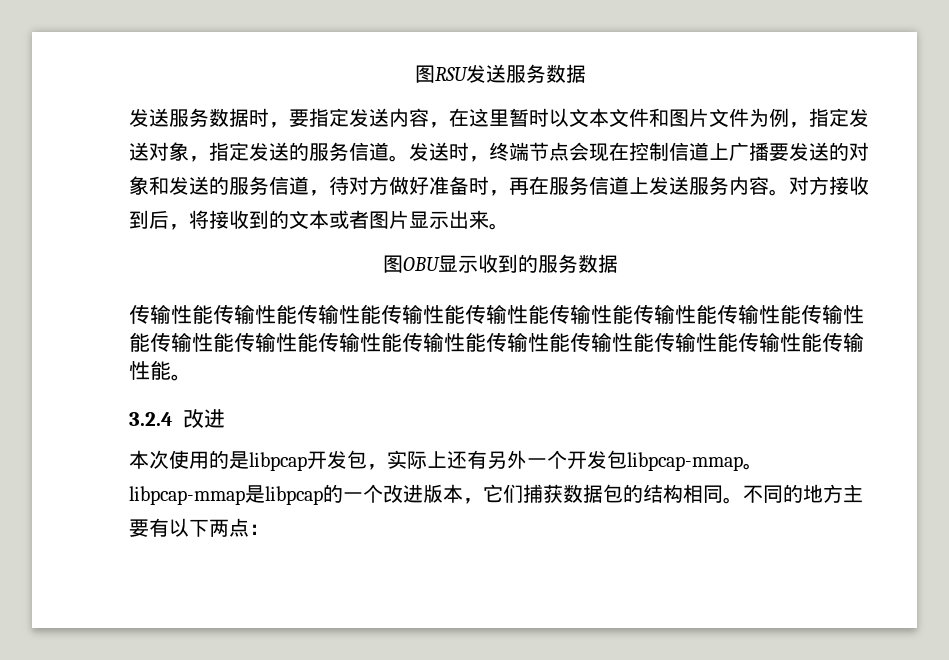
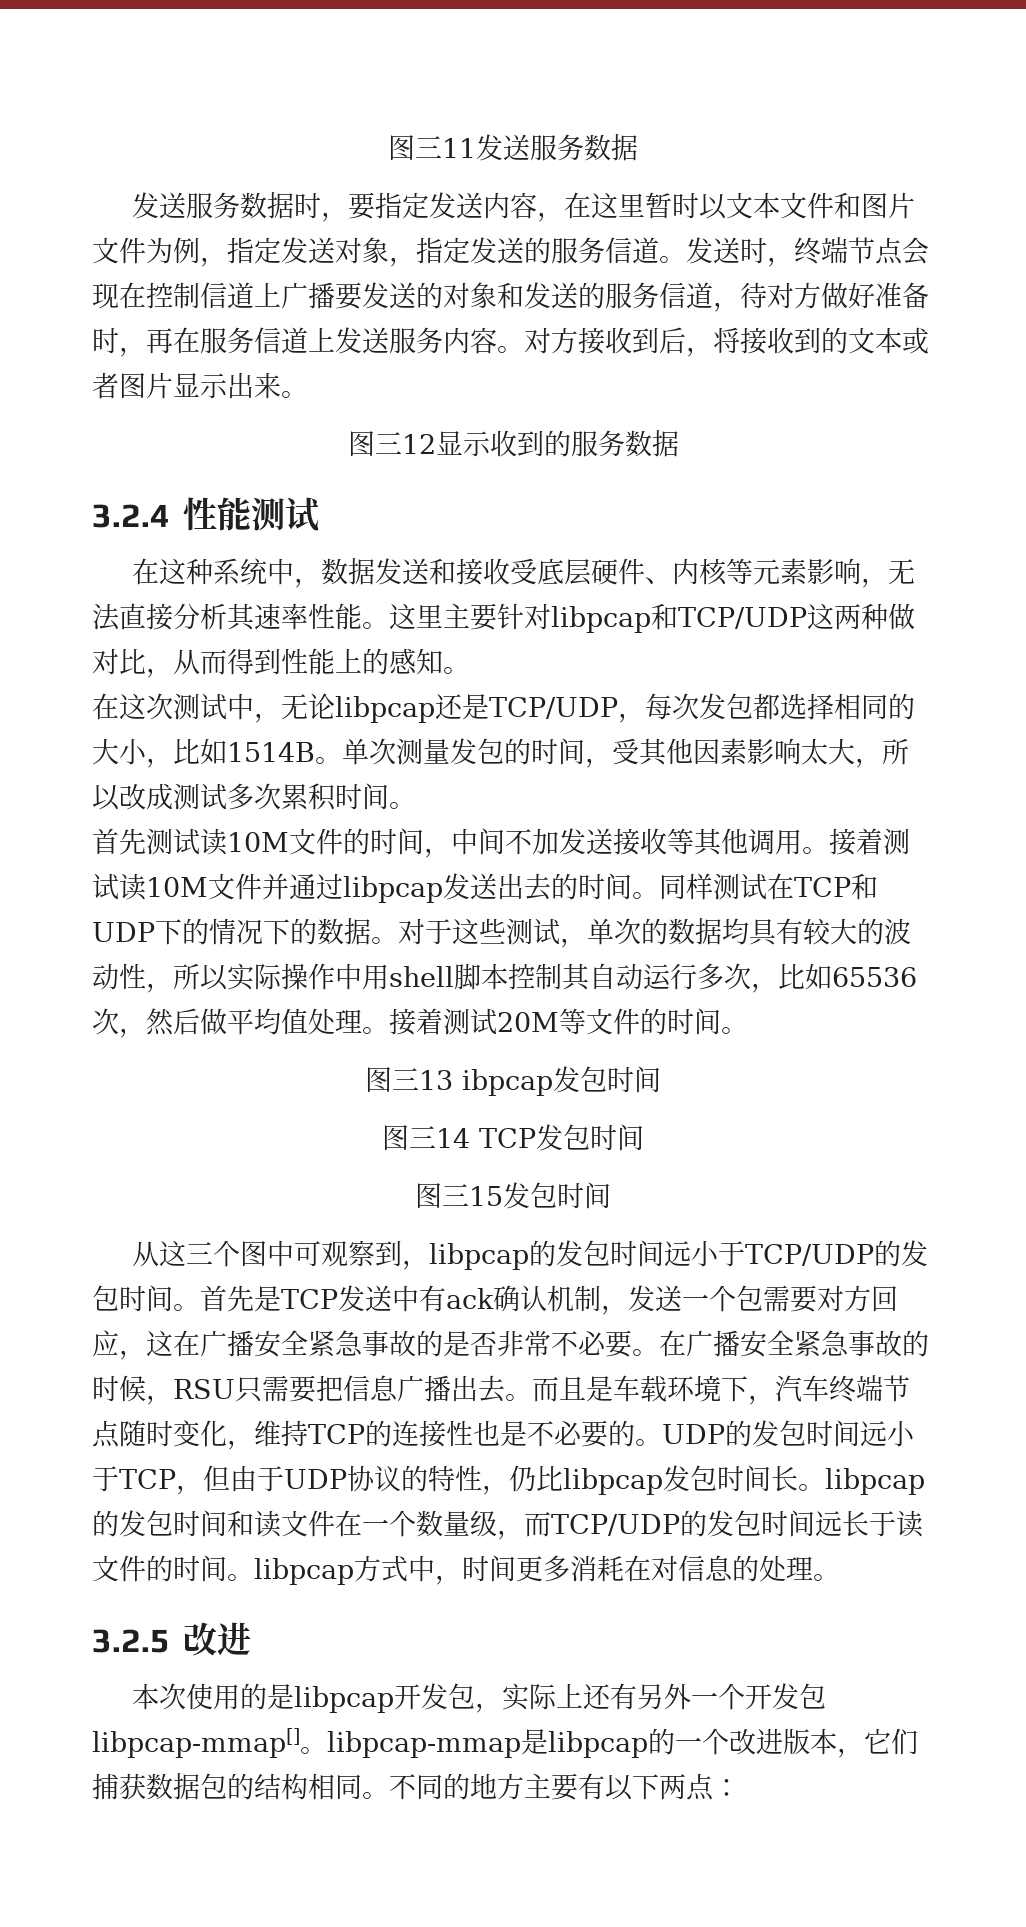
[414,65,468,83] 图RSU -> [388,135,476,161] 图三11
[402,257,440,271] OBU -> [374,432,436,454] 三12
[129,304,864,324] [129,332,864,352] [129,360,192,381] [129,412,173,426] 传输性能传输性能传输性能传输性能传输性能传输性能传输性能传输性能传输性能传输性能传输性能传输性能传输性能传输性能传输性能传输性能传输性能传输性能。 // 3.2.4 -> [92,497,320,532] [131,558,915,588] [92,603,915,633] [92,648,470,678] [92,693,915,723] [92,738,909,768] [92,783,416,811] [92,828,910,858] [92,873,878,903] [92,918,911,948] [92,963,917,993] [92,1008,748,1038] [365,1066,661,1096] [382,1124,644,1151] [415,1182,611,1209] [131,1240,928,1270] [92,1285,898,1315] [92,1330,929,1360] [92,1375,910,1405] [92,1420,915,1450] [92,1465,925,1495] [92,1510,923,1540] [92,1555,840,1585] [92,1629,170,1653] 3.2.4性能测试 // 在这种系统中，数据发送和接收受底层硬件、内核等元素影响，无法直接分析其速率性能。这里主要针对libpcap和TCP/UDP这两种做对比，从而得到性能上的感知。 // 在这次测试中，无论libpcap还是TCP/UDP，每次发包都选择相同的大小，比如1514B。单次测量发包的时间，受其他因素影响太大，所以改成测试多次累积时间。 // 首先测试读10M文件的时间，中间不加发送接收等其他调用。接着测试读10M文件并通过libpcap发送出去的时间。同样测试在TCP和UDP下的情况下的数据。对于这些测试，单次的数据均具有较大的波动性，所以实际操作中用shell脚本控制其自动运行多次，比如65536次，然后做平均值处理。接着测试20M等文件的时间。 // 图三13 ibpcap发包时间 // 图三14 TCP发包时间 // 图三15发包时间 // 从这三个图中可观察到，libpcap的发包时间远小于TCP/UDP的发包时间。首先是TCP发送中有ack确认机制，发送一个包需要对方回应，这在广播安全紧急事故的是否非常不必要。在广播安全紧急事故的时候，RSU只需要把信息广播出去。而且是车载环境下，汽车终端节点随时变化，维持TCP的连接性也是不必要的。UDP的发包时间远小于TCP，但由于UDP协议的特性，仍比libpcap发包时间长。libpcap的发包时间和读文件在一个数量级，而TCP/UDP的发包时间远长于读文件的时间。libpcap方式中，时间更多消耗在对信息的处理。 // 3.2.5
[627,452,743,471] libpcap-mmap -> [92,1728,300,1758] libpcap-mmap[]

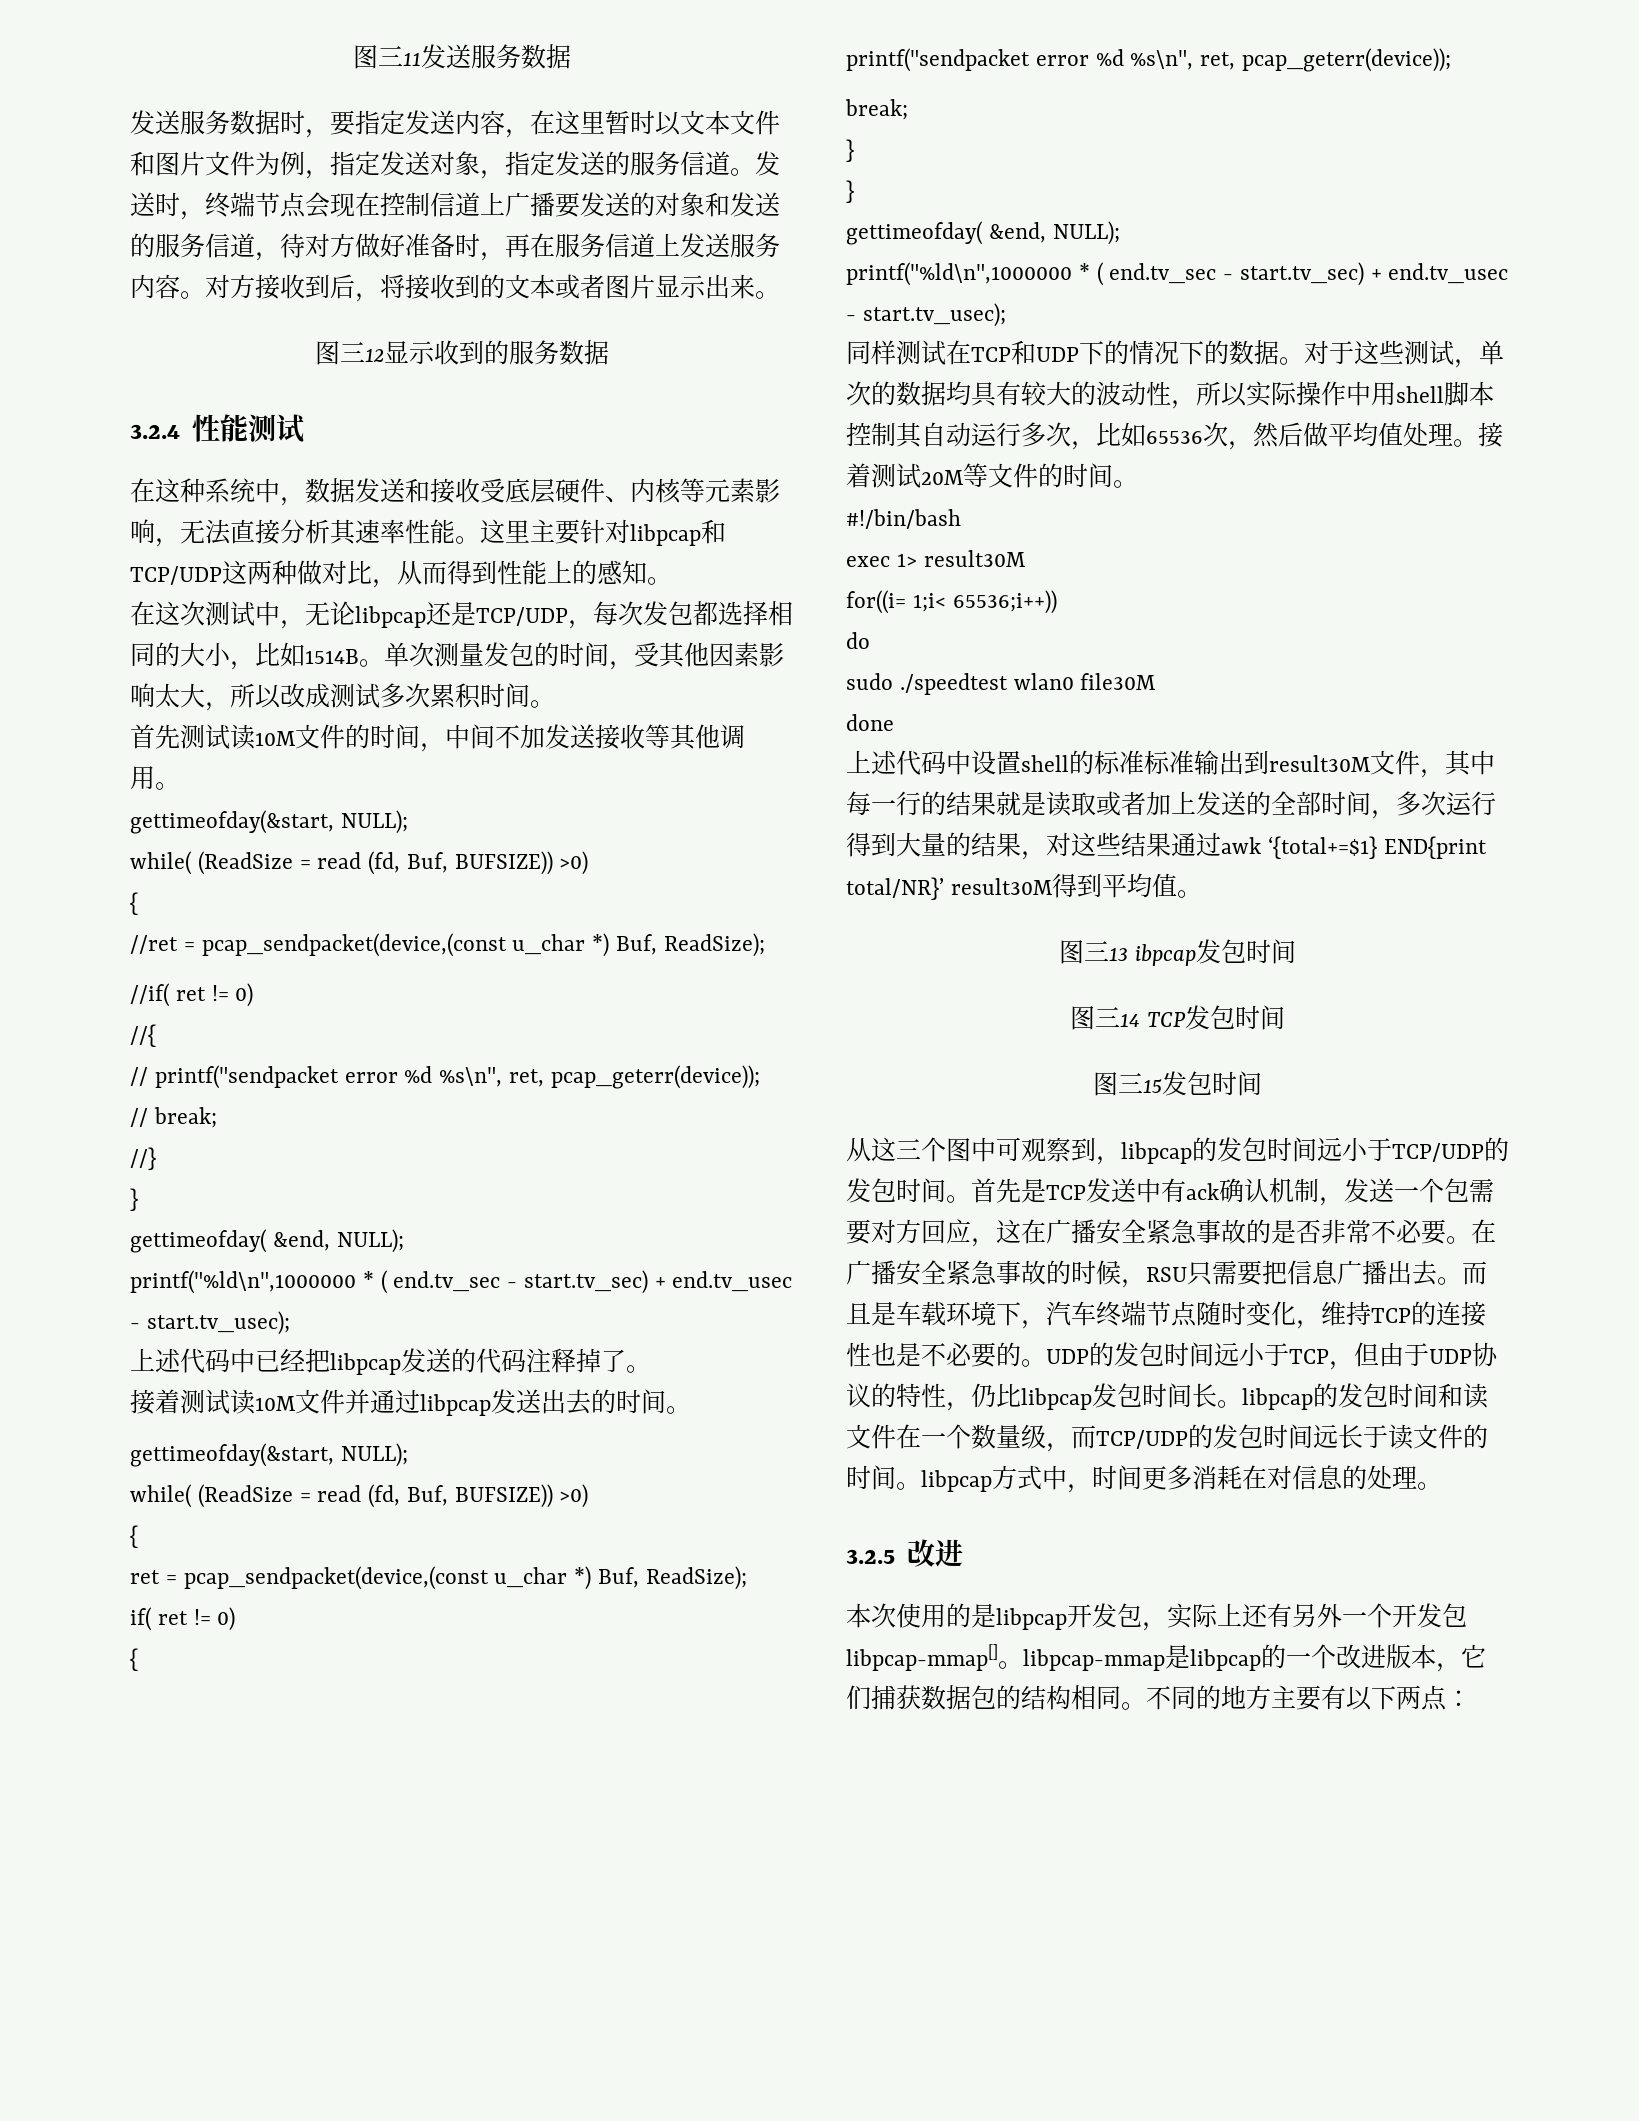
(829, 850) none -> [130,810,408,834] [130,851,589,875] [130,892,138,915] [130,933,765,957] [130,983,254,1007] [130,1024,156,1047] [130,1065,760,1089] [130,1107,217,1128] [130,1147,156,1170] [130,1188,138,1211] [130,1229,404,1253] [130,1270,793,1294] [130,1311,290,1335] [130,1348,651,1375] // gettimeofday(&start, NULL); // while( (ReadSize = read (fd, Buf, BUFSIZE)) >0) // { // //ret = pcap_sendpacket(device,(const u_char *) Buf, ReadSize); // //if( ret != 0) // //{ // // printf("sendpacket error %d %s\n", ret, pcap_geterr(device)); // // break; // //} // } // gettimeofday( &end, NULL); // printf("%ld\n",1000000 * ( end.tv_sec - start.tv_sec) + end.tv_usec - start.tv_usec); // 上述代码中已经把libpcap发送的代码注释掉了。 //
(659, 895) none -> [130,1443,408,1467] [130,1484,589,1508] [130,1525,138,1548] [130,1566,747,1590] [130,1607,236,1631] [130,1648,138,1671] [846,48,1451,72] [845,99,908,120] [846,139,854,162] [846,180,854,203] [846,221,1120,245] [846,262,1509,286] [846,303,1006,327] // gettimeofday(&start, NULL); // while( (ReadSize = read (fd, Buf, BUFSIZE)) >0) // { // ret = pcap_sendpacket(device,(const u_char *) Buf, ReadSize); // if( ret != 0) // { // printf("sendpacket error %d %s\n", ret, pcap_geterr(device)); // break; // } // } // gettimeofday( &end, NULL); // printf("%ld\n",1000000 * ( end.tv_sec - start.tv_sec) + end.tv_usec - start.tv_usec); //
(748, 1030) none -> [846,509,961,529] [846,550,1026,567] [846,590,1057,614] [846,632,870,649] [846,673,1157,695] [846,714,894,731] [846,750,1495,778] [846,791,1496,819] [846,832,1487,860] [846,873,1202,900] // #!/bin/bash // exec 1> result30M // for((i= 1;i< 65536;i++)) // do // sudo ./speedtest wlan0 file30M // done // 上述代码中设置shell的标准标准输出到result30M文件，其中每一行的结果就是读取或者加上发送的全部时间，多次运行得到大量的结果，对这些结果通过awk ‘{total+=$1} END{print total/NR}’ result30M得到平均值。

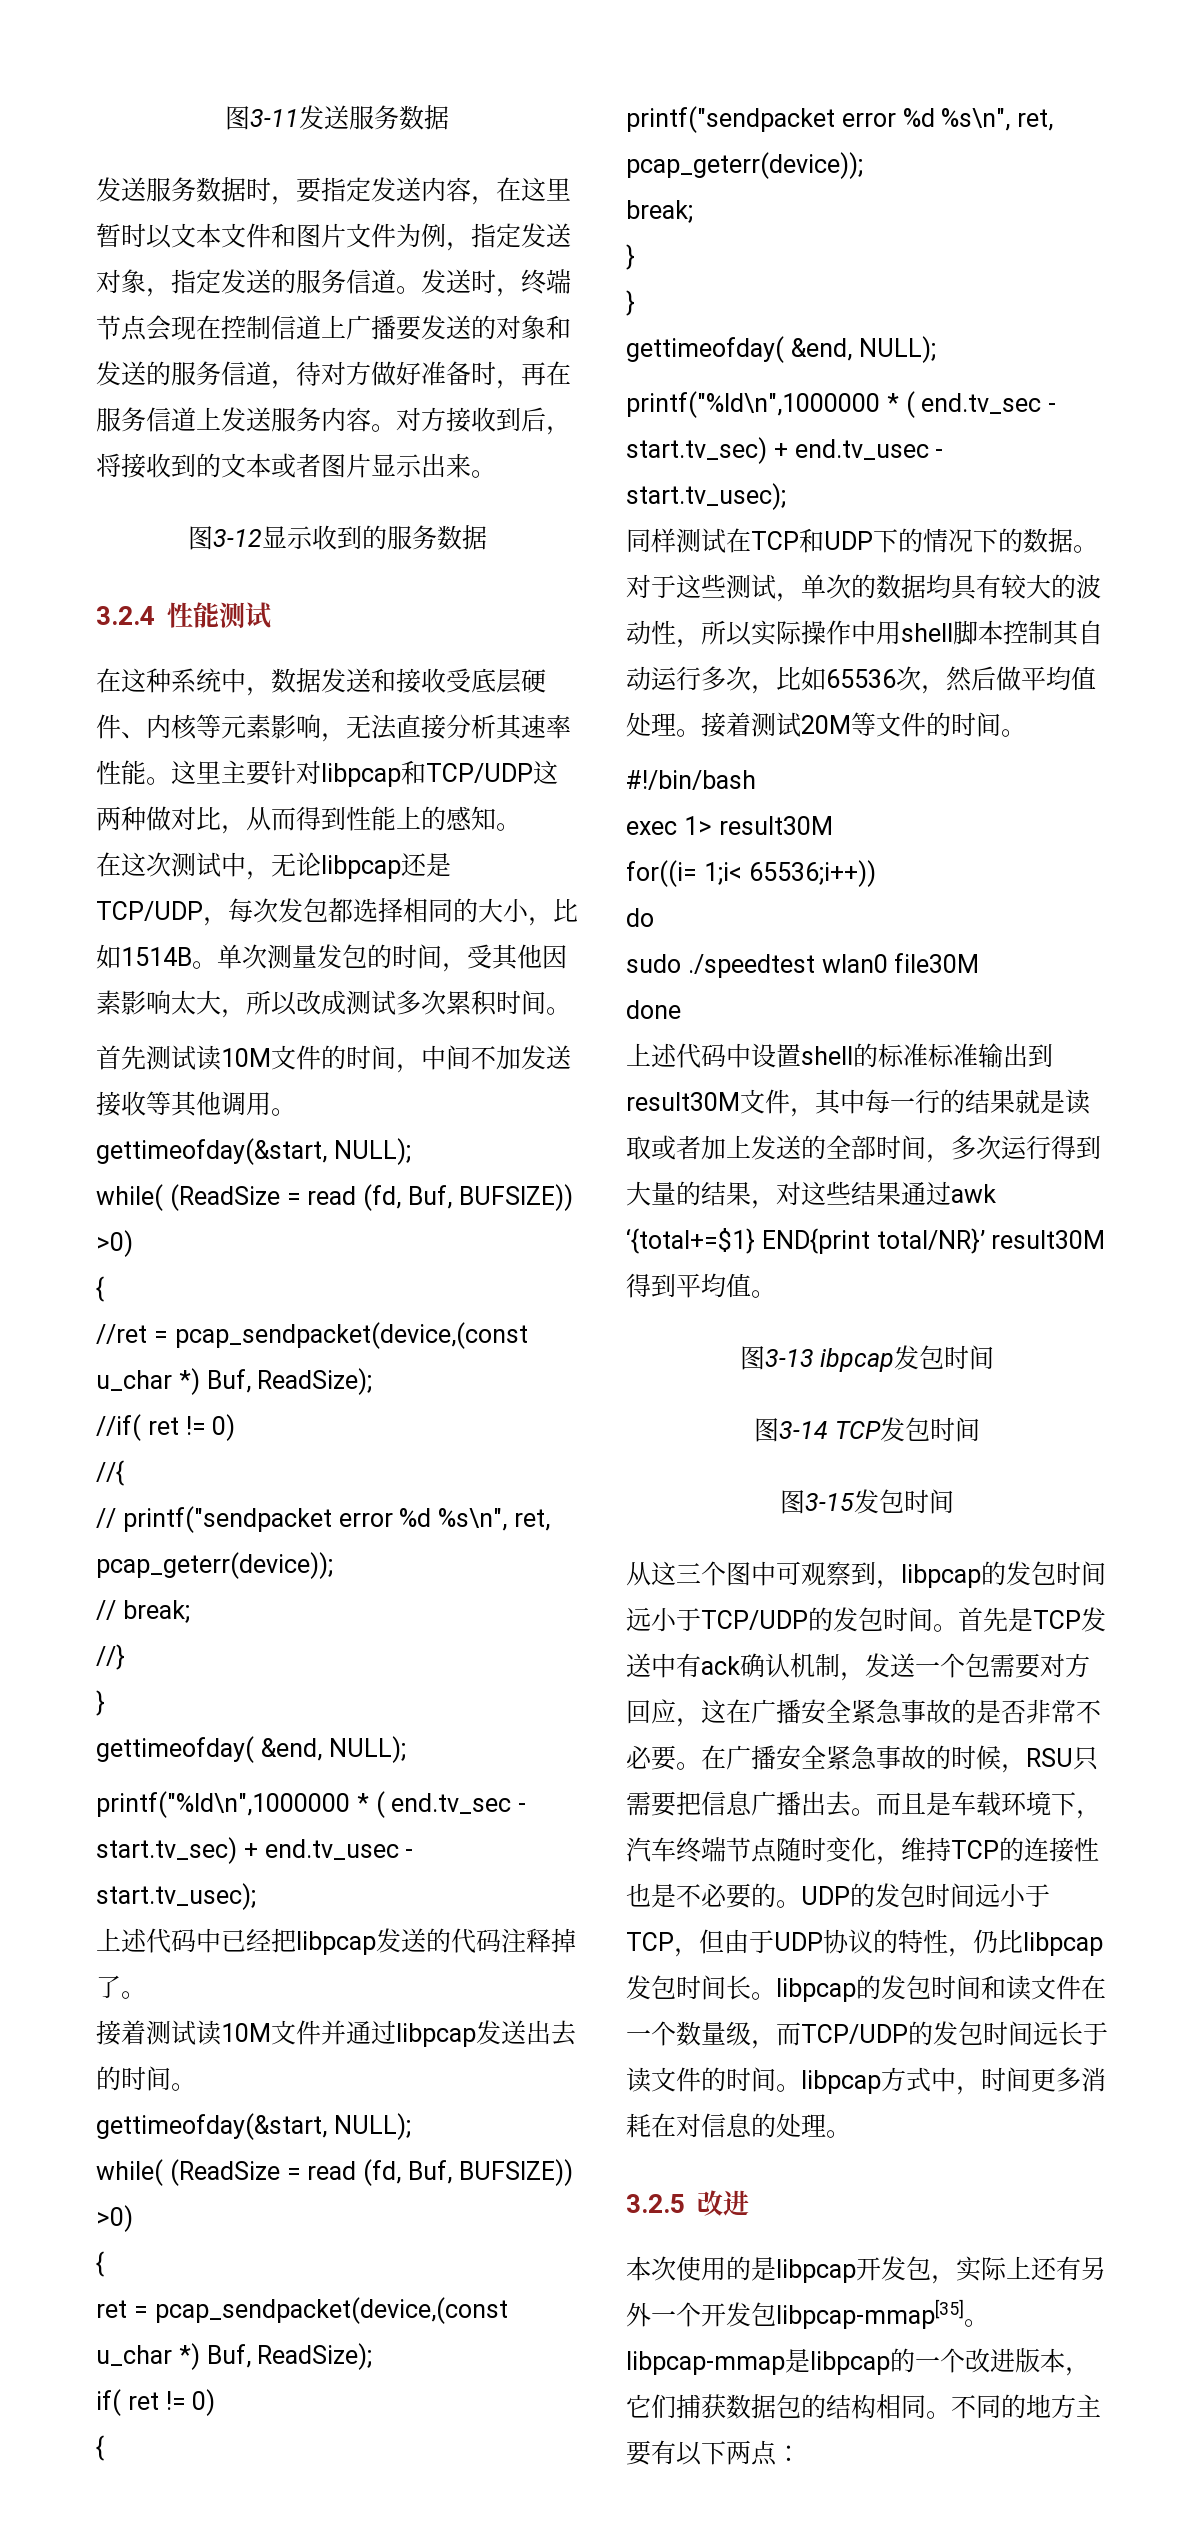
[352,45,421,69] 图三11 -> [225,106,299,130] 图3-11
[339,342,384,362] 三12 -> [212,529,262,547] 3-12
[1084,941,1129,961] 三13 -> [764,1349,814,1367] 3-13
[1095,1007,1141,1027] 三14 -> [779,1421,829,1439] 3-14
[1118,1073,1162,1093] 三15 -> [805,1493,854,1511] 3-15
[846,1644,998,1671] libpcap-mmap[] -> [776,2299,964,2329] libpcap-mmap[35]

